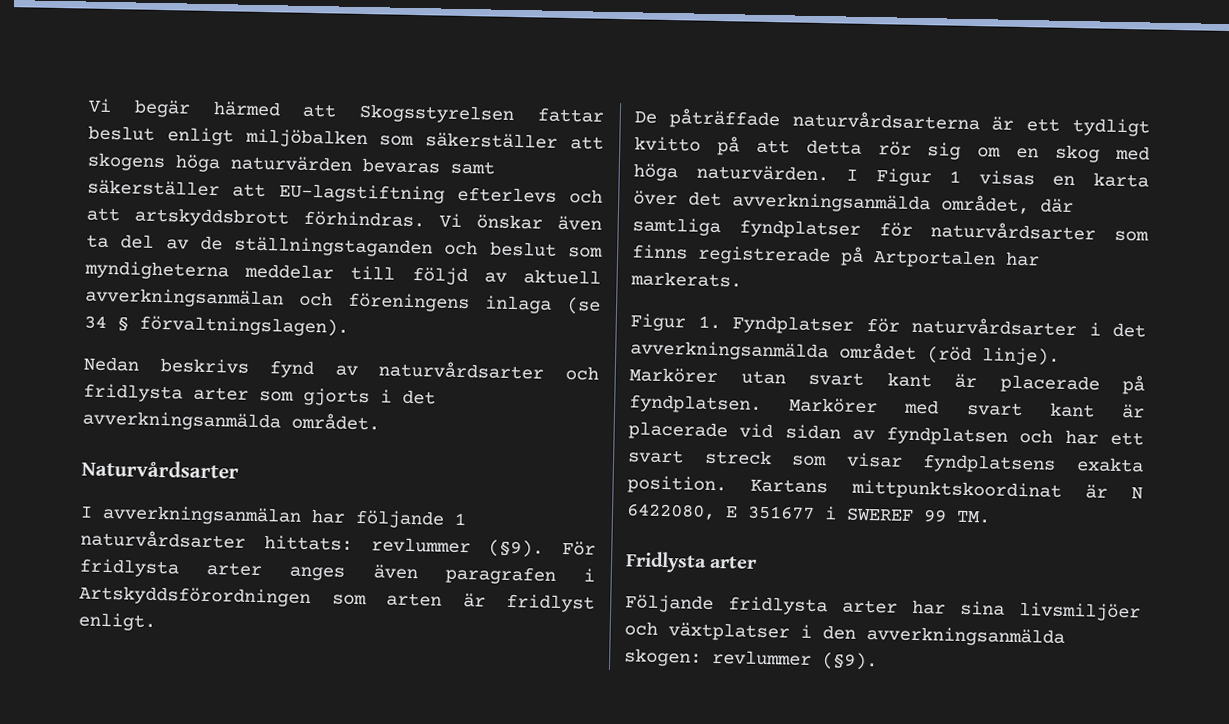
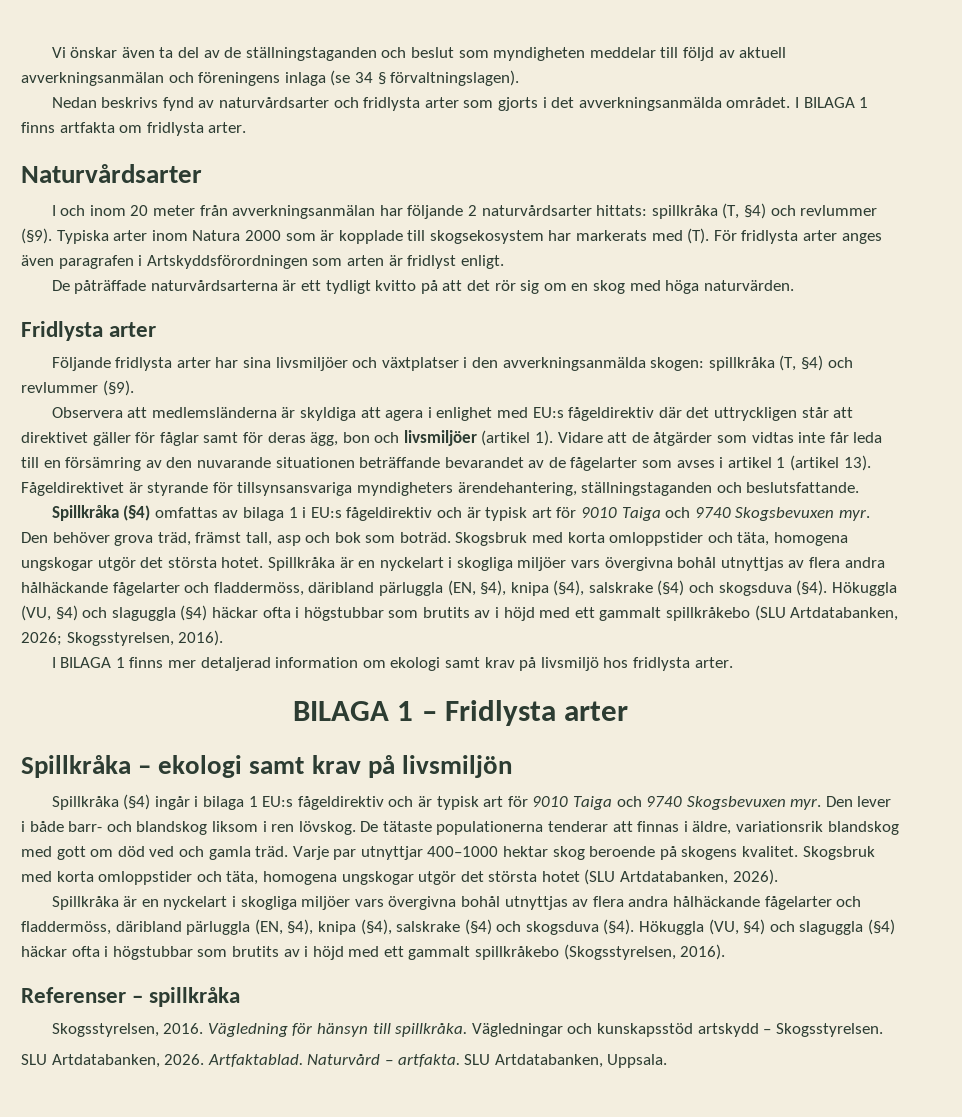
[88,98,604,124] [88,125,604,150] [87,152,495,175] [87,179,603,204] [86,207,462,228] Vi begär härmed att Skogsstyrelsen fattar beslut enligt miljöbalken som säkerställer att skogens höga naturvärden bevaras samt säkerställer att EU-lagstiftning efterlevs och att artskyddsbrott förhindras. Vi -> [51,47,66,58] Vi
[84,260,229,281] myndigheterna -> [493,47,586,61] myndigheten
[81,459,239,479] [80,506,93,518] // Naturvårdsarter // I -> [794,97,869,108] [21,122,247,136] [21,164,202,183] [51,205,228,216] I BILAGA 1 finns artfakta om fridlysta arter. // Naturvårdsarter // I och inom 20 meter från
[454,512,466,526] 1 -> [467,205,477,216] 2
[370,537,545,558] revlummer (§9). -> [651,203,878,219] [21,228,710,244] spillkråka (T, §4) och revlummer (§9). Typiska arter inom Natura 2000 som är kopplade till skogsekosystem har markerats med (T).
[805,139,862,155] detta -> [466,280,490,291] det
[846,168,1149,188] [633,190,1074,215] [632,217,1149,242] [632,244,1040,269] [630,271,742,288] [630,313,1146,338] [630,340,1060,366] [629,367,1145,395] [629,394,1145,419] [628,421,1144,446] [628,449,1144,474] [627,475,1143,501] [626,503,991,524] I Figur 1 visas en karta över det avverkningsanmälda området, där samtliga fyndplatser för naturvårdsarter som finns registrerade på Artportalen har markerats. // Figur 1. Fyndplatser för naturvårdsarter i det avverkningsanmälda området (röd linje). Markörer utan svart kant är placerade på fyndplatsen. Markörer med svart kant är placerade vid sidan av fyndplatsen och har ett svart streck som visar fyndplatsens exakta position. Kartans mittpunktskoordinat är N 6422080, E 351677 i SWEREF 99 TM. -> (794, 285) none
[712,649,878,671] revlummer (§9). -> [708,355,853,371] [21,380,134,396] [51,407,854,421] [21,430,883,446] [21,455,871,471] [21,482,860,496] [51,505,870,521] [21,532,849,546] [21,557,885,571] [21,580,897,596] [21,605,899,621] [21,630,224,646] [51,657,733,671] [292,700,629,726] [21,755,512,778] [51,794,892,810] [21,821,899,835] [21,846,875,860] [21,869,778,885] [51,896,862,910] [21,919,896,935] [21,944,726,960] [21,987,241,1007] [51,1023,883,1037] [21,1054,668,1068] spillkråka (T, §4) och revlummer (§9). // Observera att medlemsländerna är skyldiga att agera i enlighet med EU:s fågeldirektiv där det uttryckligen står att direktivet gäller för fåglar samt för deras ägg, bon och livsmiljöer (artikel 1). Vidare att de åtgärder som vidtas inte får leda till en försämring av den nuvarande situationen beträffande bevarandet av de fågelarter som avses i artikel 1 (artikel 13). Fågeldirektivet är styrande för tillsynsansvariga myndigheters ärendehantering, ställningstaganden och beslutsfattande. // Spillkråka (§4) omfattas av bilaga 1 i EU:s fågeldirektiv och är typisk art för 9010 Taiga och 9740 Skogsbevuxen myr. Den behöver grova träd, främst tall, asp och bok som boträd. Skogsbruk med korta omloppstider och täta, homogena ungskogar utgör det största hotet. Spillkråka är en nyckelart i skogliga miljöer vars övergivna bohål utnyttjas av flera andra hålhäckande fågelarter och fladdermöss, däribland pärluggla (EN, §4), knipa (§4), salskrake (§4) och skogsduva (§4). Hökuggla (VU, §4) och slaguggla (§4) häckar ofta i högstubbar som brutits av i höjd med ett gammalt spillkråkebo (SLU Artdatabanken, 2026; Skogsstyrelsen, 2016). // I BILAGA 1 finns mer detaljerad information om ekologi samt krav på livsmiljö hos fridlysta arter. // BILAGA 1 – Fridlysta arter // Spillkråka – ekologi samt krav på livsmiljön // Spillkråka (§4) ingår i bilaga 1 EU:s fågeldirektiv och är typisk art för 9010 Taiga och 9740 Skogsbevuxen myr. Den lever i både barr- och blandskog liksom i ren lövskog. De tätaste populationerna tenderar att finnas i äldre, variationsrik blandskog med gott om död ved och gamla träd. Varje par utnyttjar 400–1000 hektar skog beroende på skogens kvalitet. Skogsbruk med korta omloppstider och täta, homogena ungskogar utgör det största hotet (SLU Artdatabanken, 2026). // Spillkråka är en nyckelart i skogliga miljöer vars övergivna bohål utnyttjas av flera andra hålhäckande fågelarter och fladdermöss, däribland pärluggla (EN, §4), knipa (§4), salskrake (§4) och skogsduva (§4). Hökuggla (VU, §4) och slaguggla (§4) häckar ofta i högstubbar som brutits av i höjd med ett gammalt spillkråkebo (Skogsstyrelsen, 2016). // Referenser – spillkråka // Skogsstyrelsen, 2016. Vägledning för hänsyn till spillkråka. Vägledningar och kunskapsstöd artskydd – Skogsstyrelsen. // SLU Artdatabanken, 2026. Artfaktablad. Naturvård – artfakta. SLU Artdatabanken, Uppsala.

